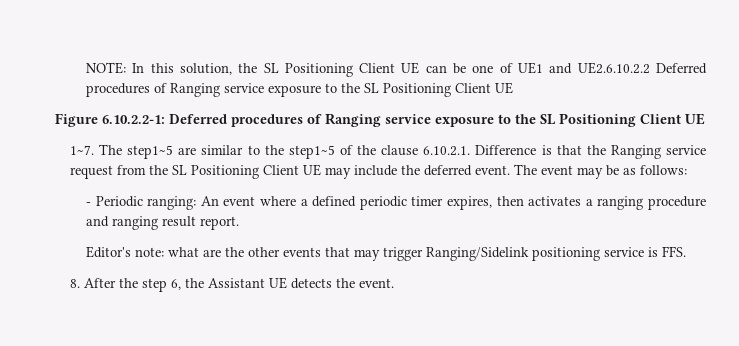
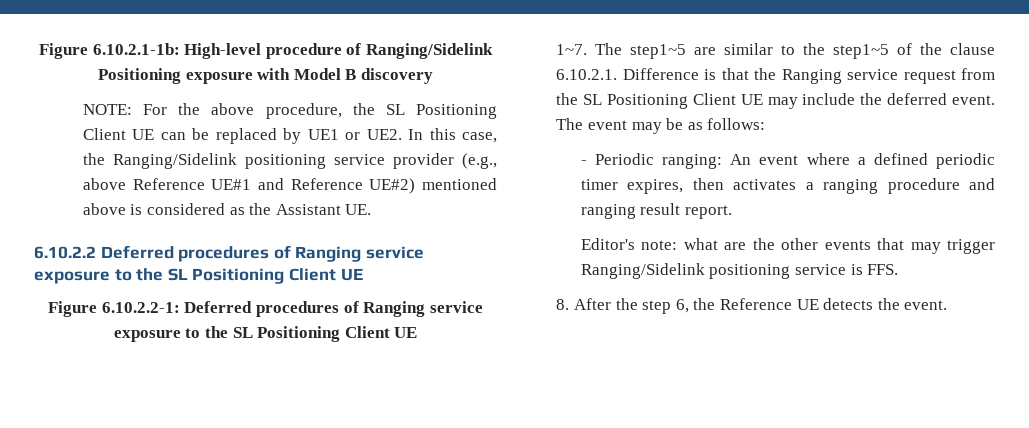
[85,62,232,75] NOTE: In this solution, -> [39,43,493,59] [98,68,433,84] [82,103,342,119] Figure 6.10.2.1-1b: High-level procedure of Ranging/Sidelink Positioning exposure with Model B discovery // NOTE: For the above procedure,
[472,62,650,74] one of UE1 and UE2.6.10.2.2 -> [215,128,497,144] [82,153,497,169] [82,178,498,194] [82,203,372,215] [34,246,96,259] replaced by UE1 or UE2. In this case, the Ranging/Sidelink positioning service provider (e.g., above Reference UE#1 and Reference UE#2) mentioned above is considered as the Assistant UE. // 6.10.2.2
[207,278,265,288] Assistant -> [719,298,792,310] Reference

